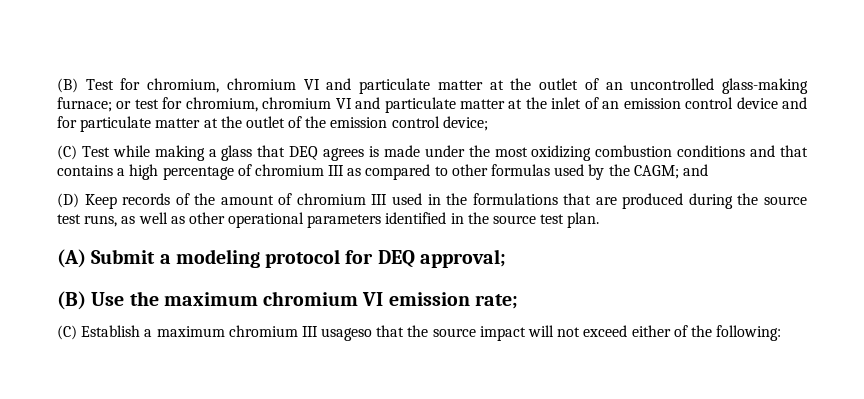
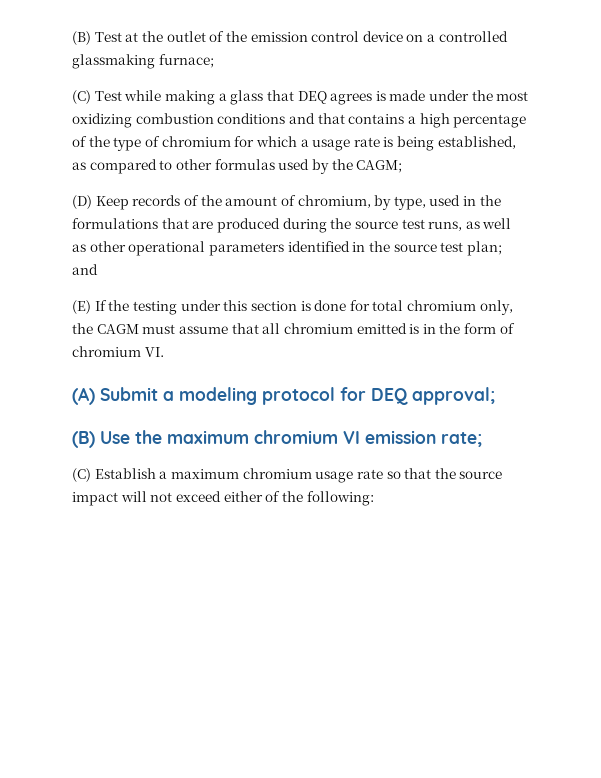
[120,78,809,94] [57,97,808,113] [57,116,201,132] for chromium, chromium VI and particulate matter at the outlet of an uncontrolled glass-making furnace; or test for chromium, chromium VI and particulate matter at the inlet of an emission control device and for particulate matter -> (122, 37) none
[442,116,488,131] device; -> [362,31,508,42] [72,54,214,69] device on a controlled glassmaking furnace;
[254,164,345,176] chromium III -> [88,136,516,151] the type of chromium for which a usage rate is being established,
[682,164,708,176] and -> (403, 166) none
[296,193,388,205] chromium III -> [297,195,426,210] chromium, by type,
[567,212,600,228] plan. -> [466,241,502,256] [72,264,98,275] [72,300,513,315] [72,323,515,334] [72,346,164,357] plan; and // (E) If the testing under this section is done for total chromium only, the CAGM must assume that all chromium emitted is in the form of chromium VI.
[301,326,373,341] III usageso -> [315,469,401,483] usage rate so

